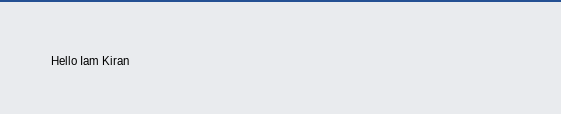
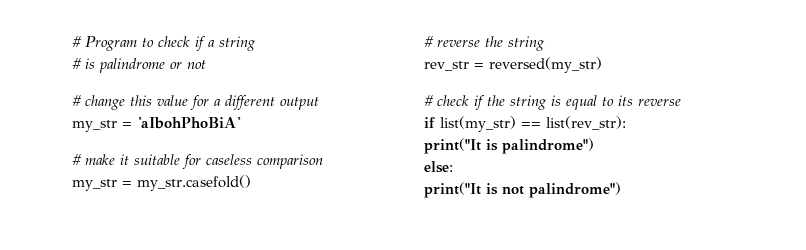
[51,56,130,65] Hello Iam Kiran -> [72,36,256,51] [72,58,206,73] [72,95,319,110] [72,117,241,132] [72,154,323,169] [72,175,251,191] [424,36,545,51] [424,57,602,73] [424,95,681,110] [424,116,626,132] [424,138,594,154] [424,161,453,173] [424,182,621,198] # Program to check if a string // # is palindrome or not // # change this value for a different output // my_str = 'aIbohPhoBiA' // # make it suitable for caseless comparison // my_str = my_str.casefold() // # reverse the string // rev_str = reversed(my_str) // # check if the string is equal to its reverse // if list(my_str) == list(rev_str): // print("It is palindrome") // else: // print("It is not palindrome")

